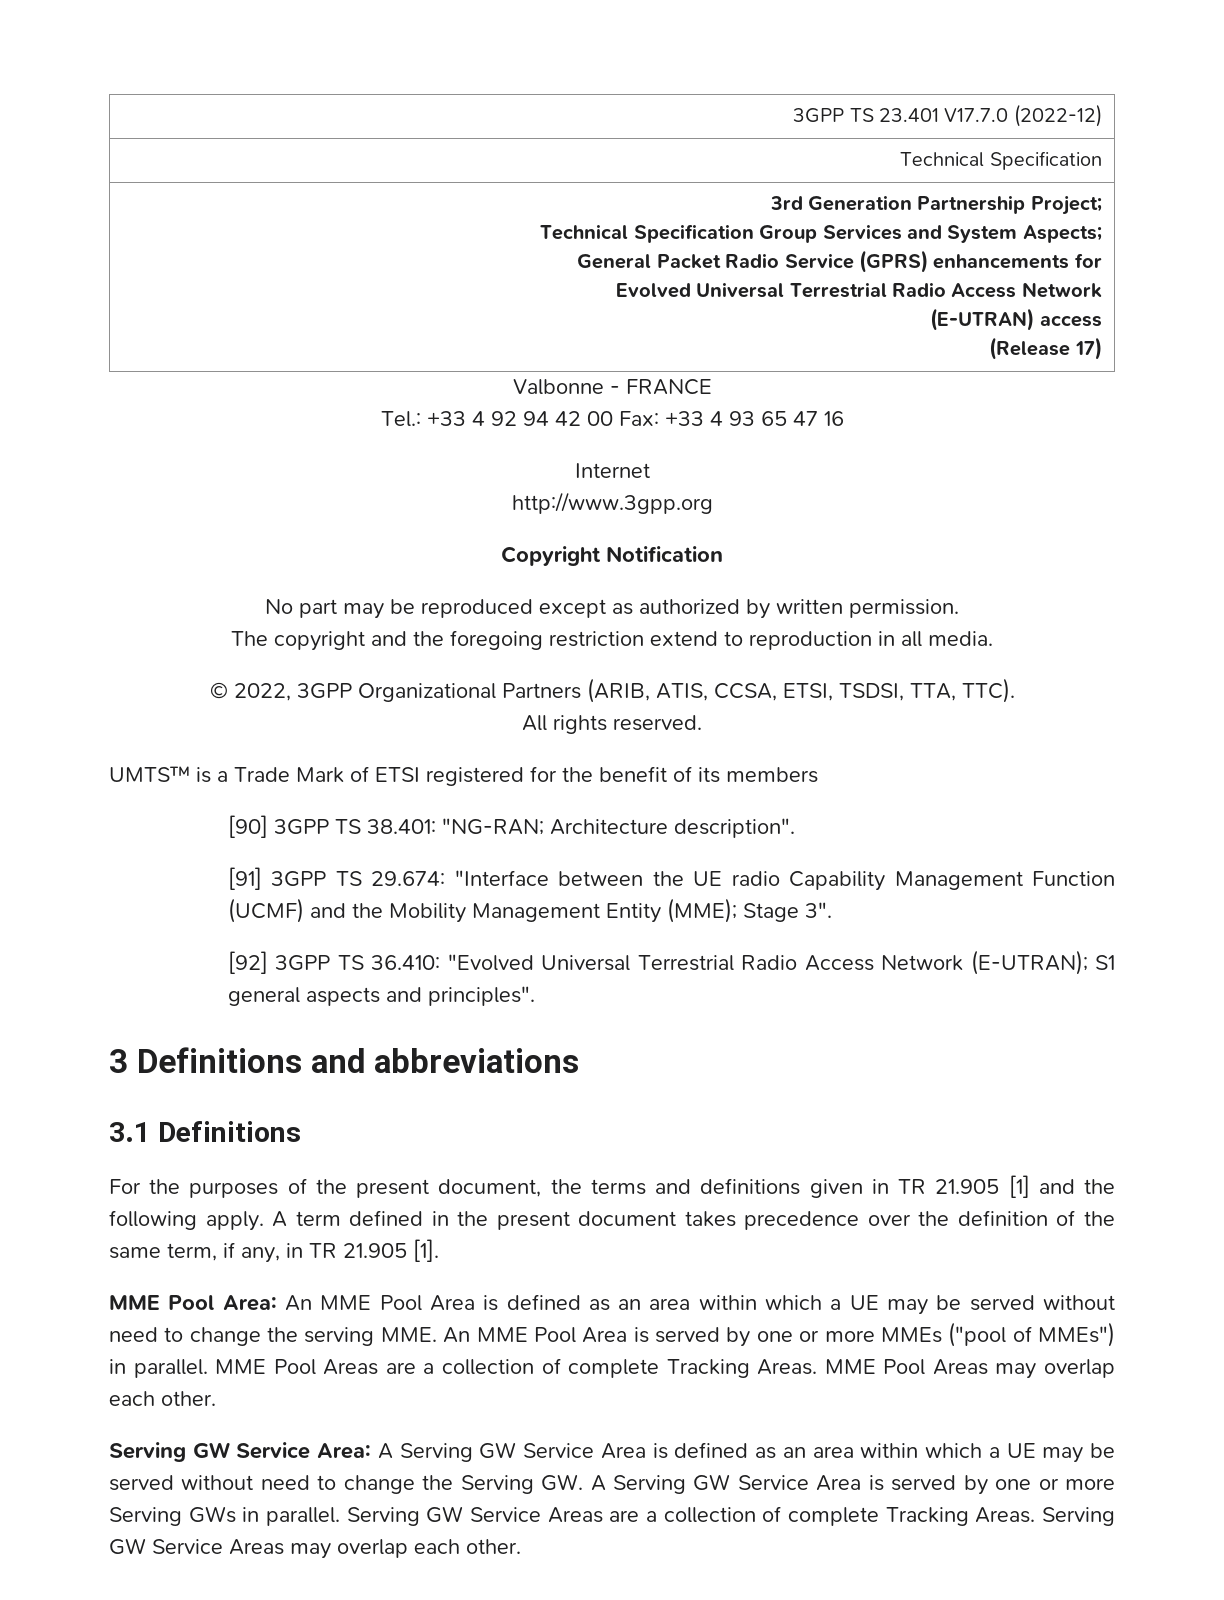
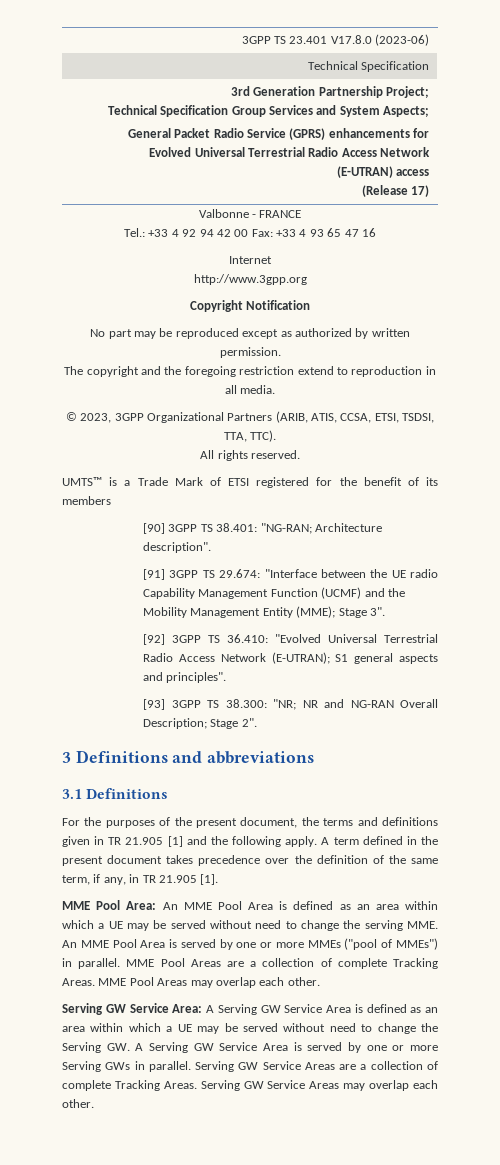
[944,104,1102,127] V17.7.0 (2022-12) -> [330,34,430,46] V17.8.0 (2023-06)
[233,683,291,701] 2022, -> [80,413,112,423] 2023,
(535, 996) none -> [143,699,438,710] [143,718,257,729] // [93] 3GPP TS 38.300: "NR; NR and NG-RAN Overall Description; Stage 2".

